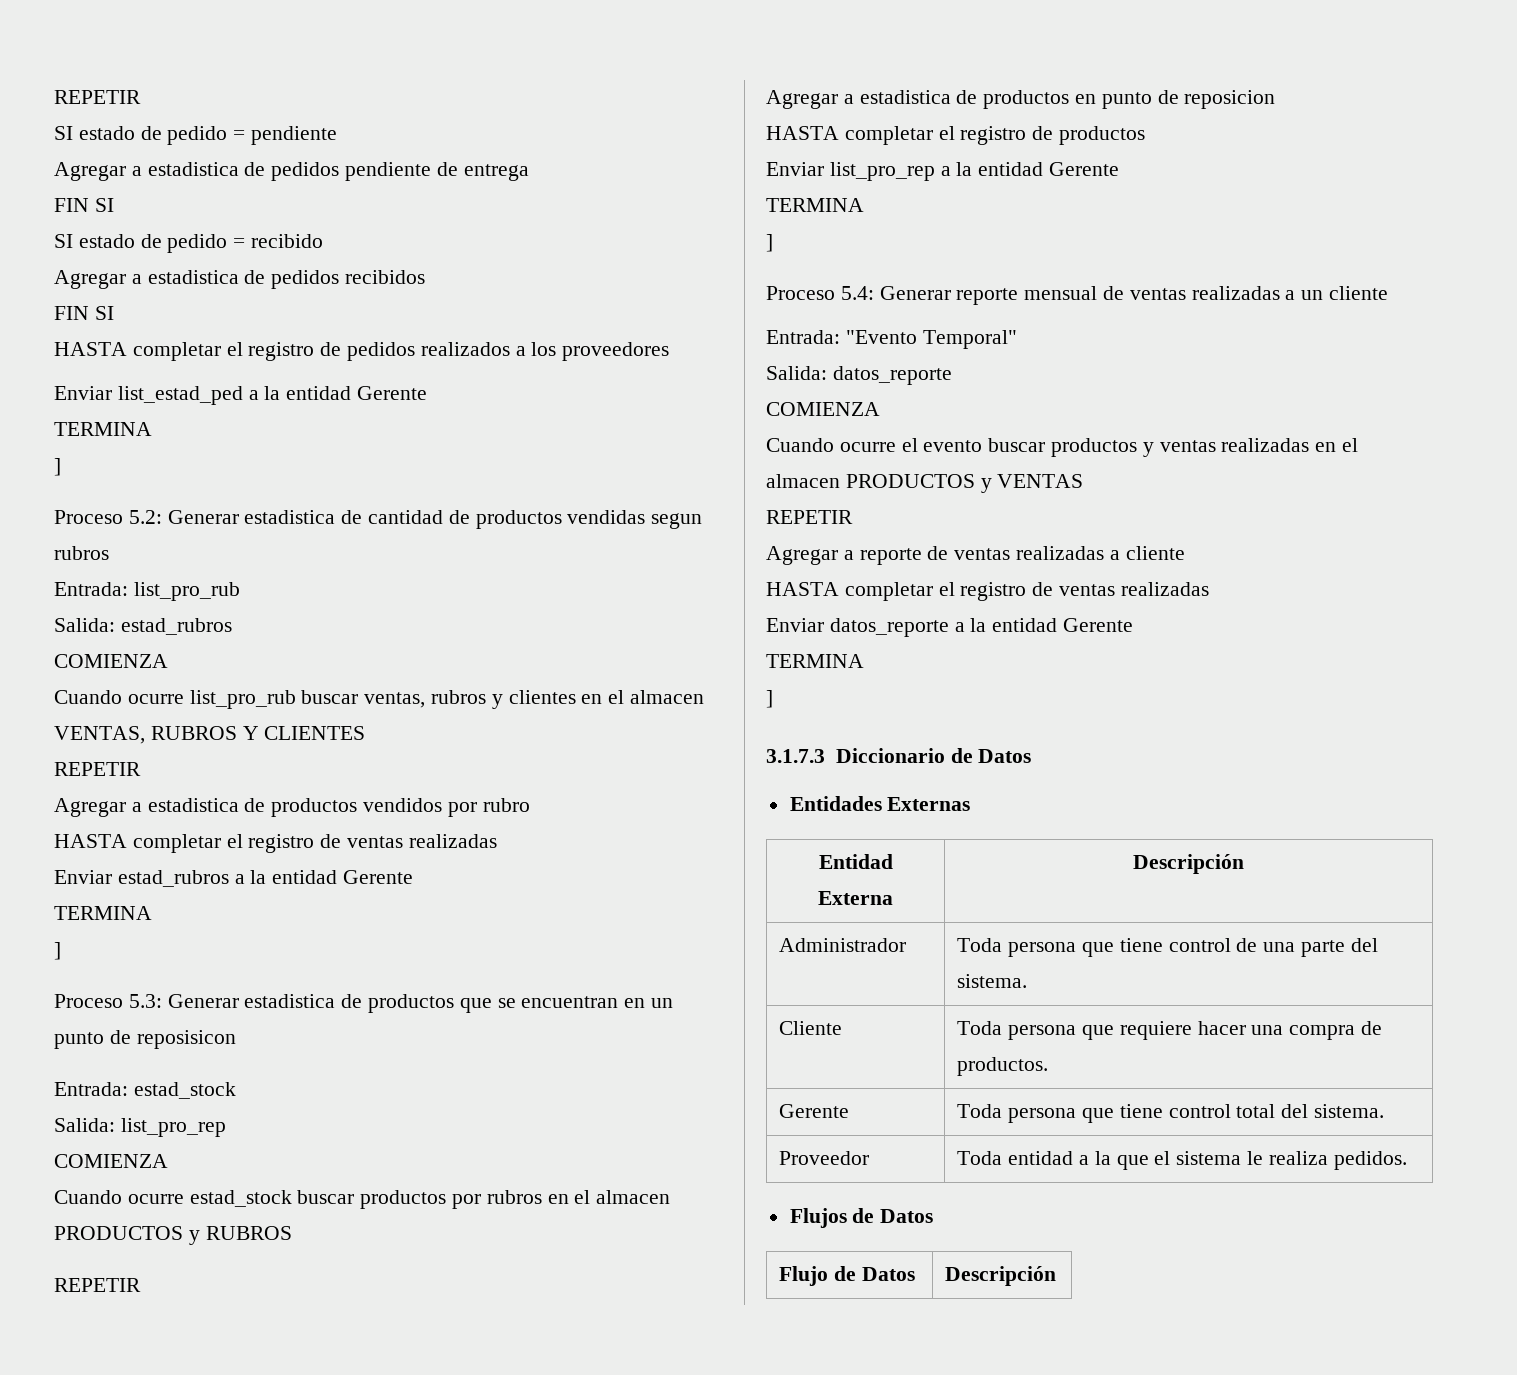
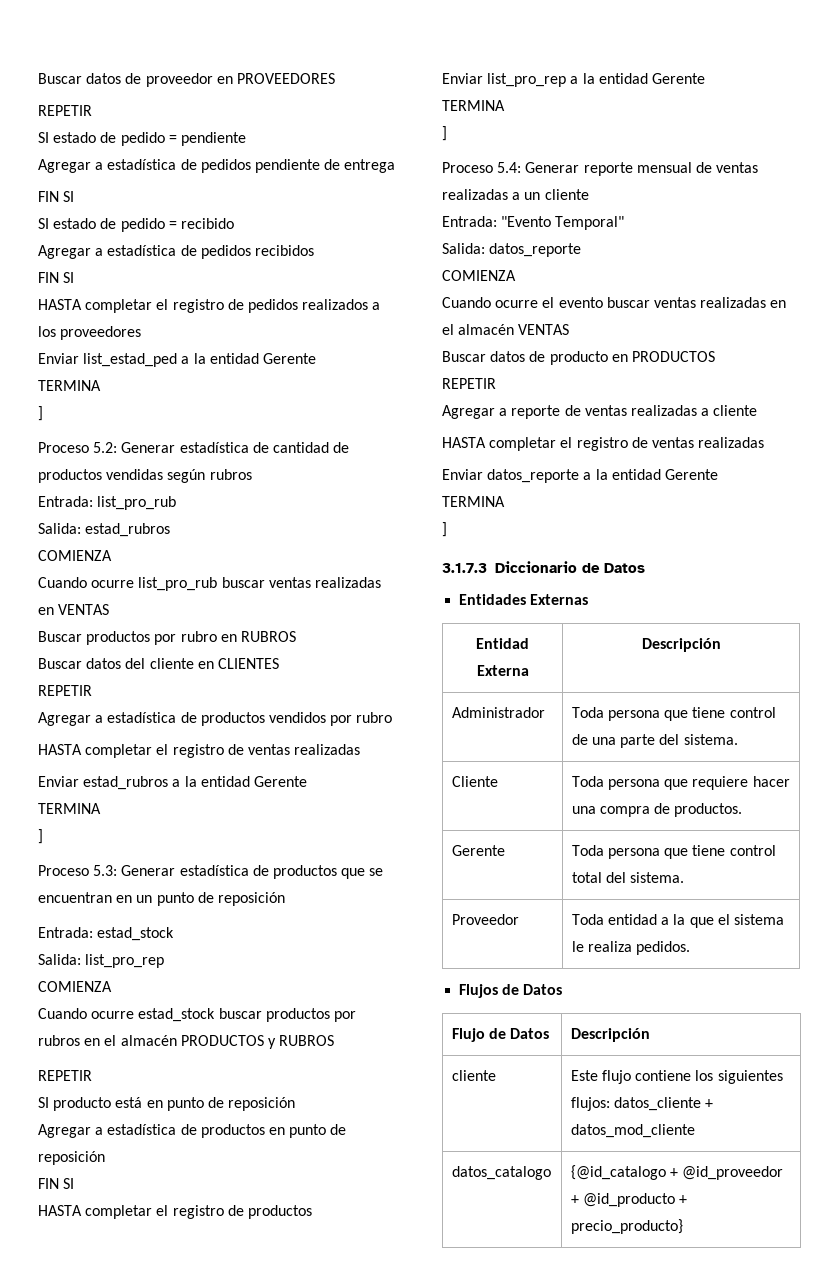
(54, 97) none -> [38,73,335,87] Buscar datos de proveedor en PROVEEDORES //
[147,162,239,176] estadistica -> [107,159,177,170] estadística
[147,270,239,284] estadistica -> [107,245,177,256] estadística
[244,510,336,524] estadistica -> [179,442,249,453] estadística
[651,513,703,529] segun -> [167,469,206,483] según
[364,690,705,709] [54,726,259,744] ventas, rubros y clientes en el almacen VENTAS, RUBROS Y -> [268,577,381,588] [38,604,110,615] [38,631,296,645] [38,658,214,669] ventas realizadas en VENTAS // Buscar productos por rubro en RUBROS // Buscar datos del cliente en
[147,798,239,812] estadistica -> [107,712,177,723] estadística
[244,994,336,1008] estadistica -> [179,865,249,876] estadística
[136,1030,236,1049] reposisicon -> [217,892,285,906] reposición
[596,1190,671,1204] almacen -> [120,1035,177,1046] almacén
[766,90,951,109] // Agregar a estadistica -> [38,1097,296,1111] [38,1124,177,1138] // SI producto está en punto de reposición // Agregar a estadística
[1184,90,1276,109] reposicion -> [38,1151,105,1165] [38,1178,75,1189] reposición // FIN SI
[1051,438,1154,457] productos y -> (650, 302) none
[766,474,1084,493] almacen PRODUCTOS y VENTAS -> [458,324,570,335] [442,351,715,365] almacén VENTAS // Buscar datos de producto en PRODUCTOS
(1057, 1276) none -> [451,1070,496,1081] [570,1070,783,1084] [570,1097,714,1111] [570,1124,695,1138] [451,1166,551,1180] [570,1165,784,1180] [570,1193,688,1207] [570,1219,683,1234] // cliente | Este flujo contiene los siguientes flujos: datos_cliente + datos_mod_cliente // datos_catalogo | {@id_catalogo + @id_proveedor + @id_producto + precio_producto}

